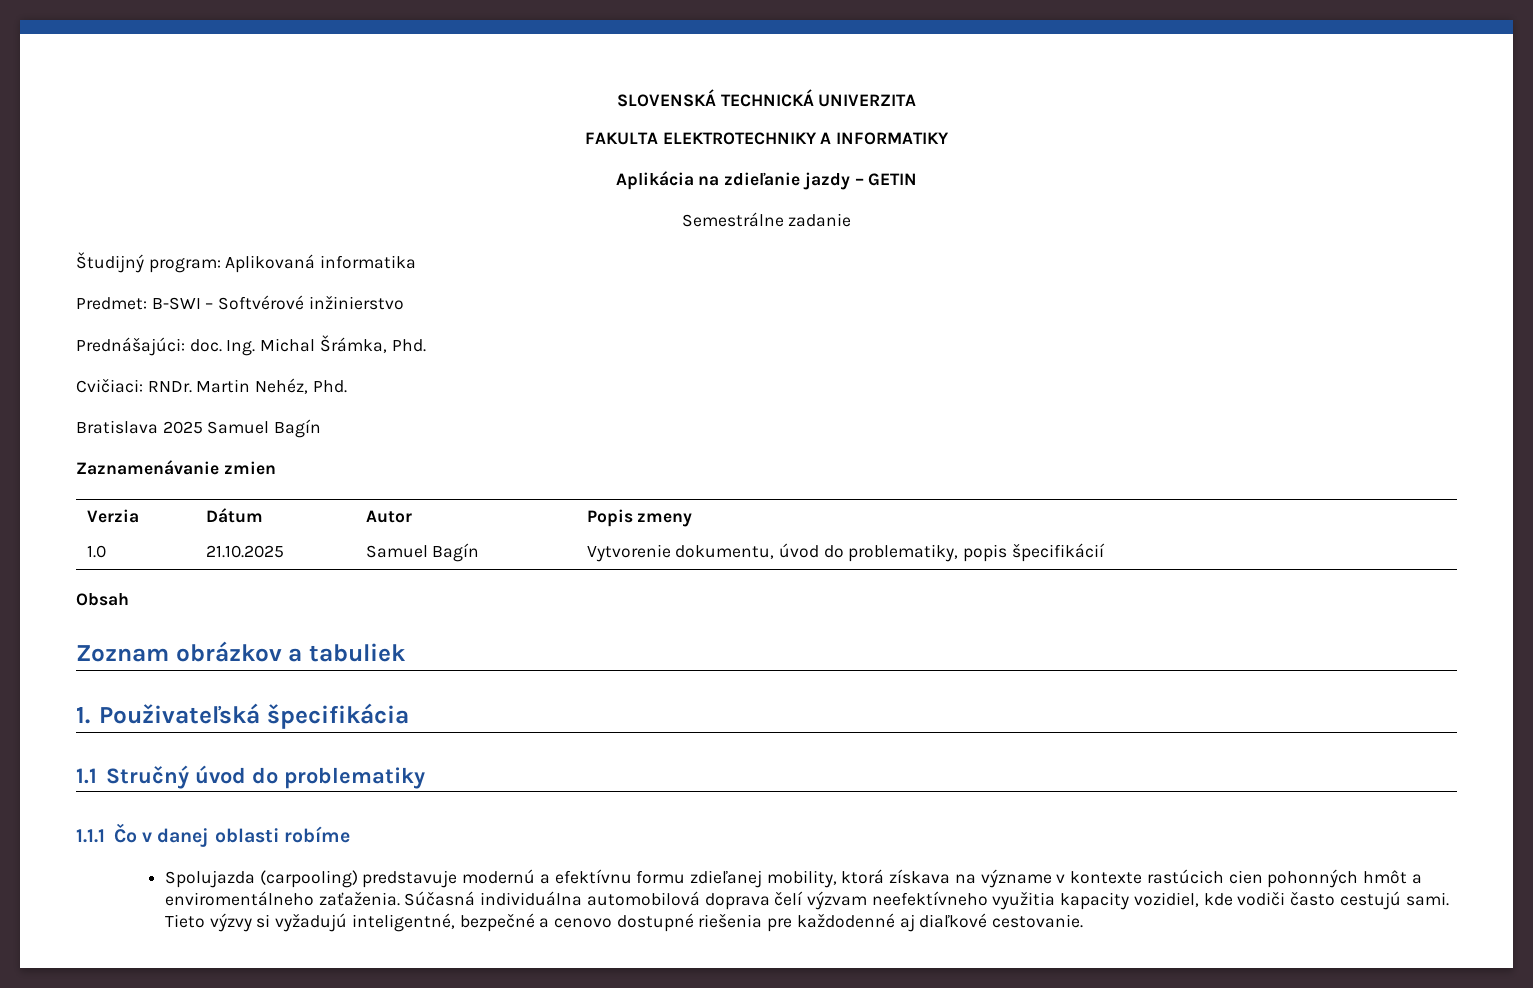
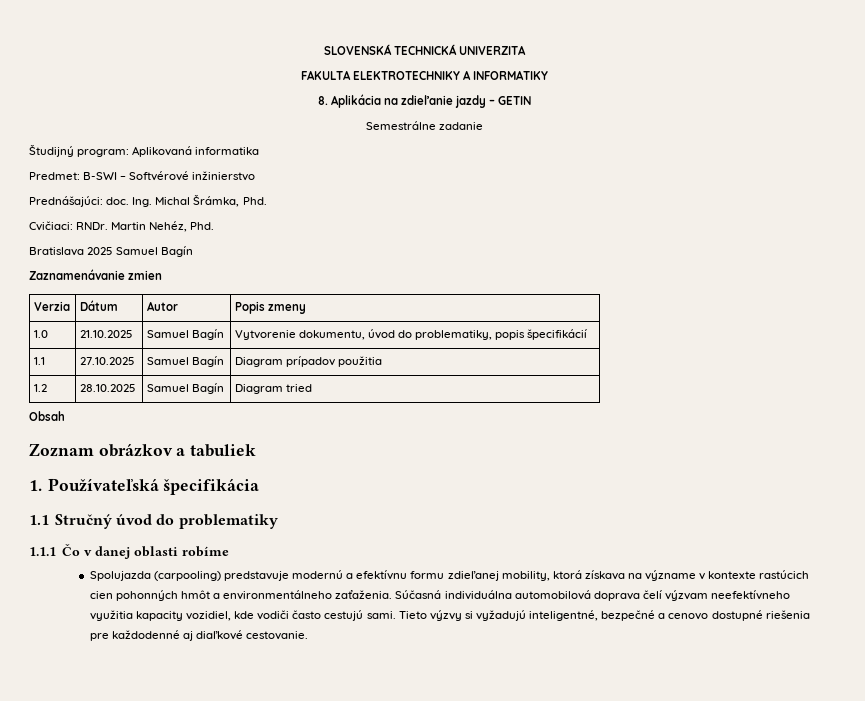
(950, 138) none -> [317,96,328,105] 8.
(1105, 552) none -> [33,357,45,365] [79,357,135,365] [146,356,224,367] [234,356,383,367] [33,384,47,392] [79,384,136,392] [146,383,224,394] [234,384,312,394] // 1.1 | 27.10.2025 | Samuel Bagín | Diagram prípadov použitia // 1.2 | 28.10.2025 | Samuel Bagín | Diagram tried
[99,703,261,724] Použivateľská -> [47,478,159,492] Používateľská
[164,891,314,906] enviromentálneho -> [223,590,333,600] environmentálneho

